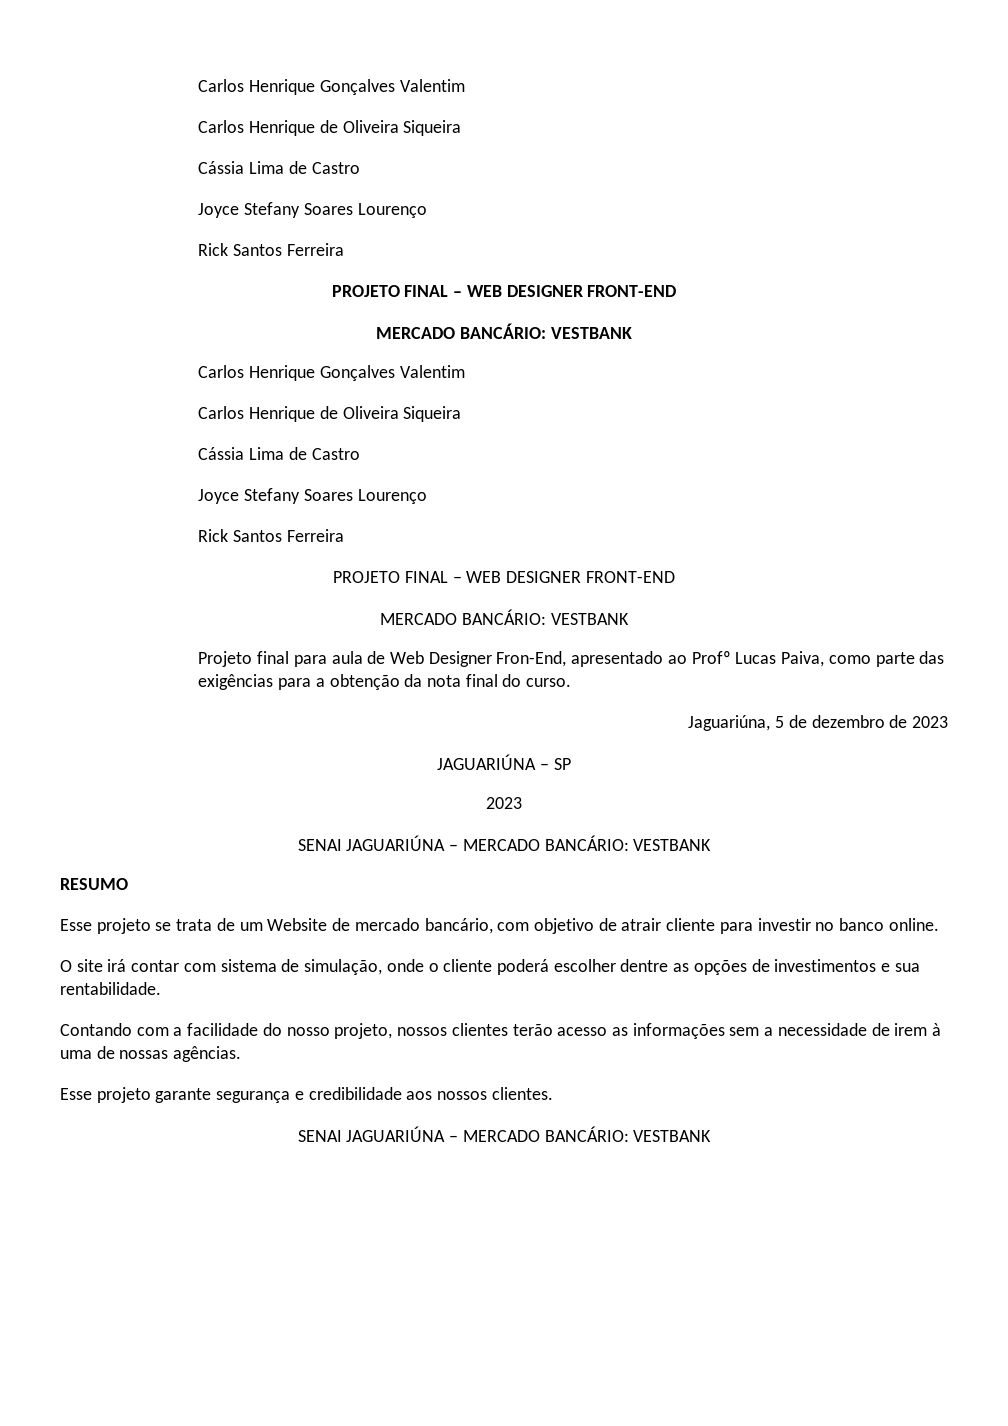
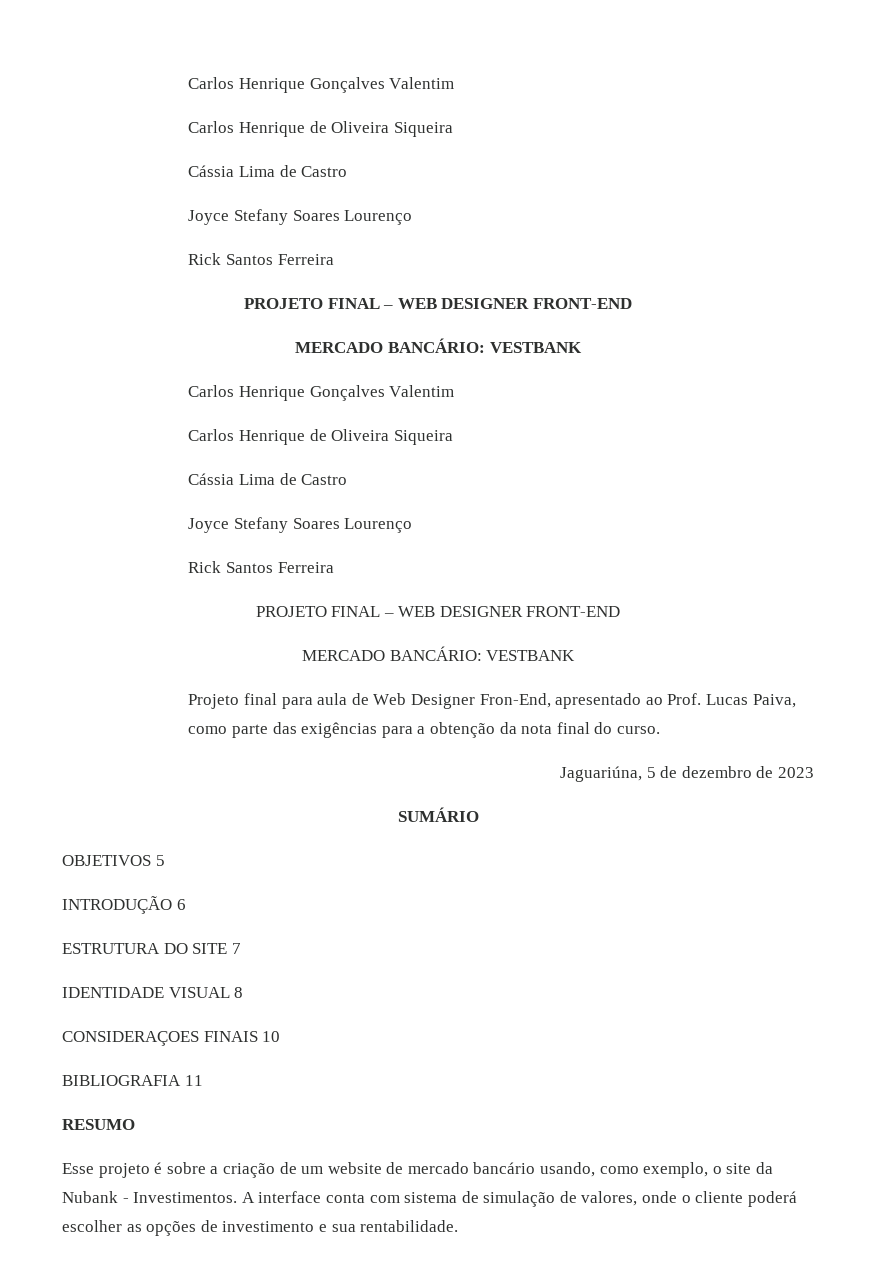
[691,651,731,664] Profº -> [667,693,702,705] Prof.
[437,754,571,770] [486,797,522,809] [297,835,712,851] JAGUARIÚNA – SP // 2023 // SENAI JAGUARIÚNA – MERCADO BANCÁRIO: VESTBANK -> [397,807,479,822] [62,855,165,866] [62,896,186,914] [62,943,241,954] [62,987,244,998] [62,1031,281,1046] [62,1075,203,1086] SUMÁRIO // OBJETIVOS 5 // INTRODUÇÃO 6 // ESTRUTURA DO SITE 7 // IDENTIDADE VISUAL 8 // CONSIDERAÇOES FINAIS 10 // BIBLIOGRAFIA 11
[155,919,213,931] se trata -> [154,1162,275,1178] é sobre a criação
[267,918,328,931] Website -> [327,1162,382,1174] website
[424,918,939,934] [60,959,383,975] bancário, com objetivo de atrair cliente para investir no banco online. // O site irá contar com sistema de simulação, -> [473,1162,774,1178] [62,1191,638,1207] bancário usando, como exemplo, o site da Nubank - Investimentos. A interface conta com sistema de simulação de valores,
[620,959,669,972] dentre -> (122, 1226) none
[774,959,877,972] investimentos -> [222,1221,315,1232] investimento
[60,1023,942,1039] [60,1046,242,1062] [60,1087,553,1103] [297,1126,712,1142] // Contando com a facilidade do nosso projeto, nossos clientes terão acesso as informações sem a necessidade de irem à uma de nossas agências. // Esse projeto garante segurança e credibilidade aos nossos clientes. // SENAI JAGUARIÚNA – MERCADO BANCÁRIO: VESTBANK -> (459, 1226) none

